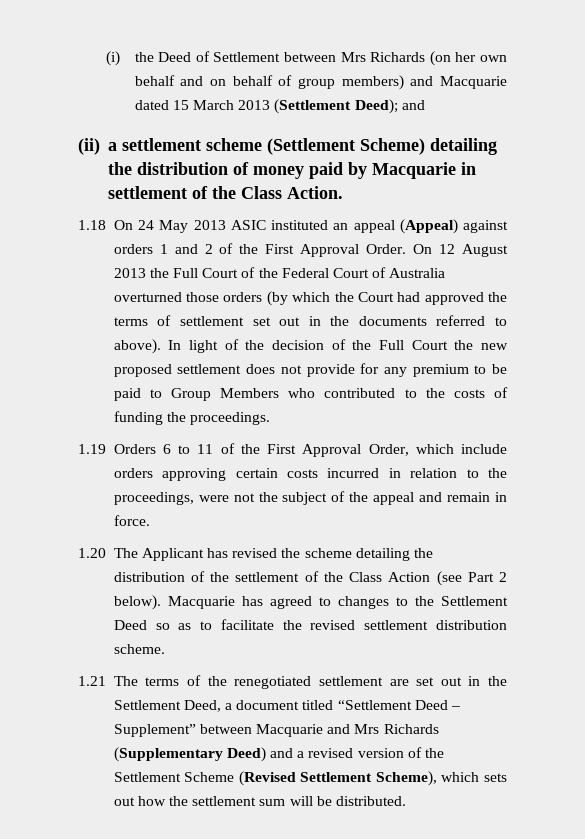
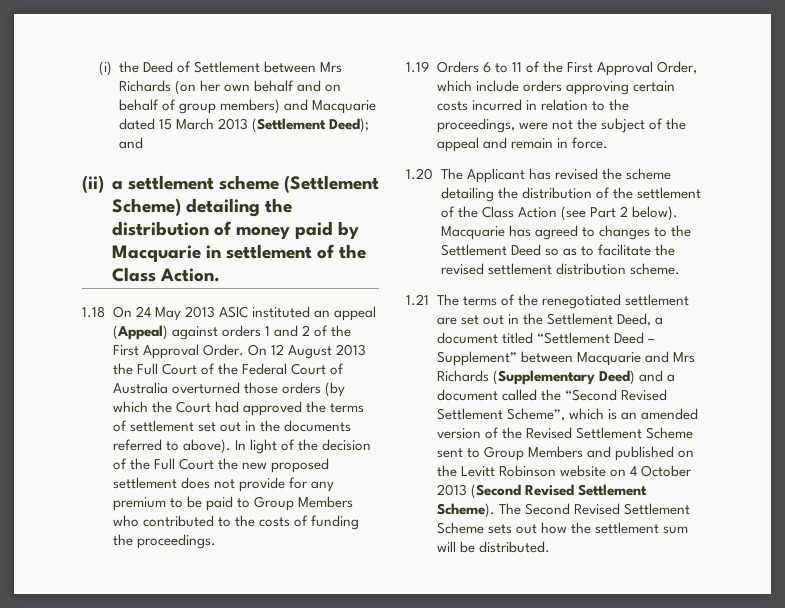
[308,748,354,758] revised -> [436,389,667,401] [436,408,698,421] document called the “Second Revised Settlement Scheme”, which is an amended
[113,771,480,786] Settlement Scheme (Revised Settlement Scheme), which -> [525,427,693,439] [436,446,694,461] [436,465,692,477] [436,484,647,499] [436,503,690,518] [436,522,484,534] Revised Settlement Scheme sent to Group Members and published on the Levitt Robinson website on 4 October 2013 (Second Revised Settlement Scheme). The Second Revised Settlement Scheme

